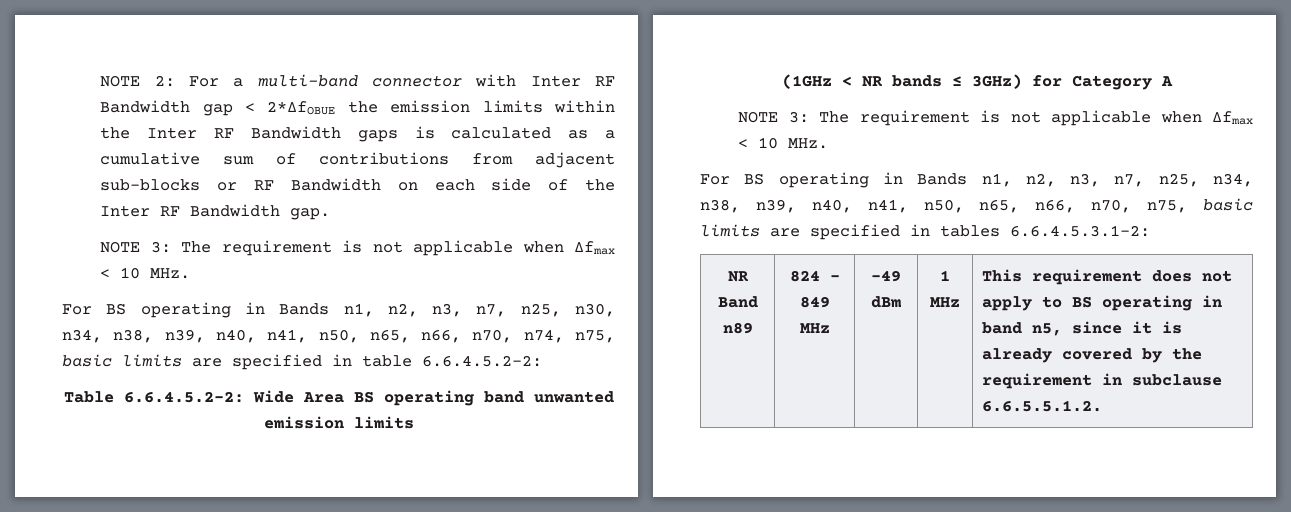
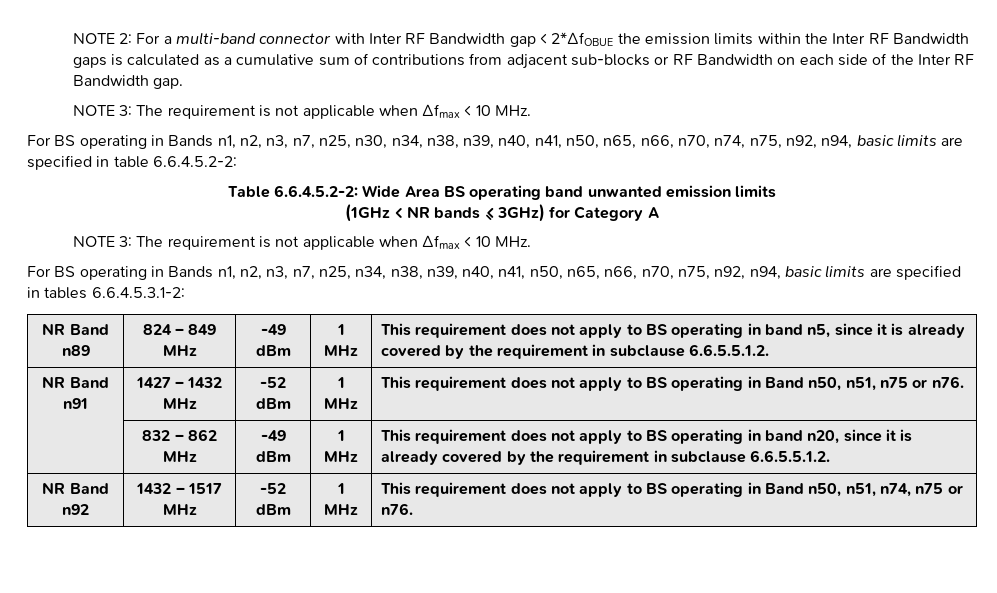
(615, 336) none -> [786,135,853,149] n92, n94,
(1188, 206) none -> [714,266,781,280] n92, n94,
(1102, 406) none -> [42,376,109,388] [63,398,88,409] [135,377,223,388] [162,398,197,409] [260,377,286,388] [255,398,291,409] [336,377,345,388] [324,398,358,409] [381,376,964,391] [142,429,217,441] [162,451,197,462] [260,430,286,441] [255,451,291,462] [336,430,345,441] [324,451,358,462] [381,429,913,444] [381,450,831,465] [42,482,109,494] [62,504,89,515] [136,483,222,494] [162,504,197,515] [260,483,286,494] [255,504,291,515] [336,483,345,494] [324,504,358,515] [381,482,963,497] [381,503,414,515] // NR Band n91 | 1427 – 1432 MHz | -52 dBm | 1 MHz | This requirement does not apply to BS operating in Band n50, n51, n75 or n76. // | 832 – 862 MHz | -49 dBm | 1 MHz | This requirement does not apply to BS operating in band n20, since it is already covered by the requirement in subclause 6.6.5.5.1.2. // NR Band n92 | 1432 – 1517 MHz | -52 dBm | 1 MHz | This requirement does not apply to BS operating in Band n50, n51, n74, n75 or n76.

